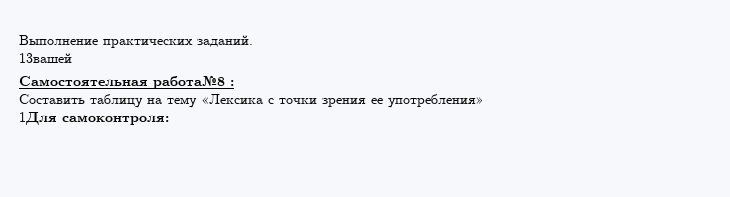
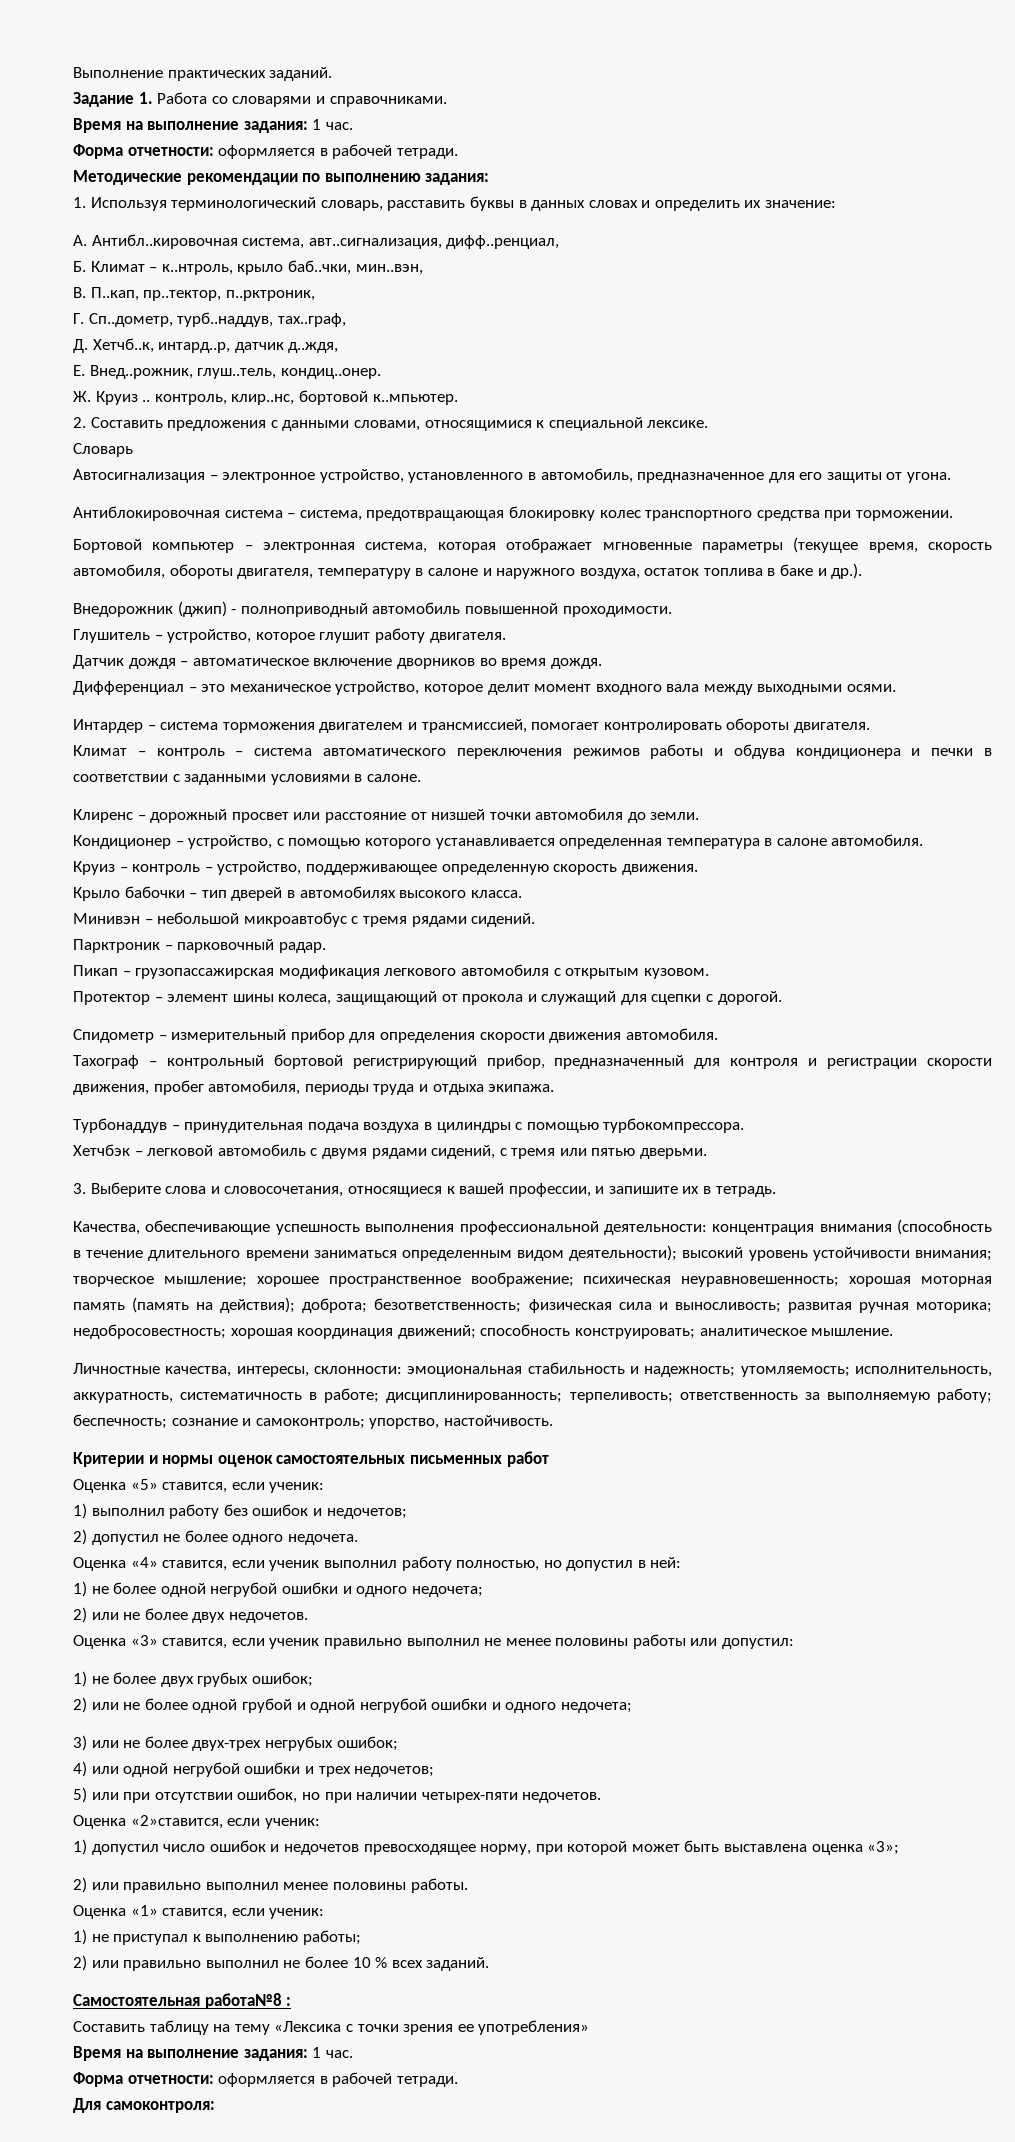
[19,53,72,63] 13вашей -> [73,92,447,107] [73,118,353,133] [73,144,458,159] [73,170,490,185] [73,196,837,211] [73,234,560,249] [73,260,423,275] [73,287,315,301] [73,312,346,327] [73,338,339,353] [73,365,381,379] [73,390,458,405] [73,417,709,431] [73,443,133,457] [73,468,952,483] [73,506,953,521] [73,537,993,553] [73,563,863,579] [73,601,672,617] [73,628,506,643] [73,655,602,669] [73,681,897,695] [73,718,870,733] [73,744,993,759] [73,774,421,785] [73,808,700,823] [73,834,924,849] [73,861,698,875] [73,886,522,901] [73,912,536,927] [73,939,326,953] [73,964,709,979] [73,991,782,1005] [73,1028,718,1043] [73,1054,992,1069] [73,1080,555,1095] [73,1118,745,1133] [73,1144,708,1159] [73,1182,776,1197] [73,1219,992,1235] [73,1245,992,1261] [73,1272,992,1287] [73,1297,993,1313] [73,1324,894,1339] [73,1362,992,1377] [73,1388,992,1403] [73,1414,553,1429] [73,1451,549,1467] [73,1479,325,1493] [73,1503,407,1519] [73,1529,358,1545] [73,1556,682,1571] [73,1581,483,1597] [73,1607,308,1623] [73,1634,795,1649] [73,1671,313,1687] [73,1697,633,1713] [73,1735,398,1751] [73,1761,435,1777] [73,1787,602,1803] [73,1815,320,1829] [73,1839,900,1855] [73,1877,468,1893] [73,1905,325,1919] [73,1929,361,1945] [73,1955,490,1971] Задание 1. Работа со словарями и справочниками. // Время на выполнение задания: 1 час. // Форма отчетности: оформляется в рабочей тетради. // Методические рекомендации по выполнению задания: // 1. Используя терминологический словарь, расставить буквы в данных словах и определить их значение: // А. Антибл..кировочная система, авт..сигнализация, дифф..ренциал, // Б. Климат – к..нтроль, крыло баб..чки, мин..вэн, // В. П..кап, пр..тектор, п..рктроник, // Г. Сп..дометр, турб..наддув, тах..граф, // Д. Хетчб..к, интард..р, датчик д..ждя, // Е. Внед..рожник, глуш..тель, кондиц..онер. // Ж. Круиз .. контроль, клир..нс, бортовой к..мпьютер. // 2. Составить предложения с данными словами, относящимися к специальной лексике. // Словарь // Автосигнализация – электронное устройство, установленного в автомобиль, предназначенное для его защиты от угона. // Антиблокировочная система – система, предотвращающая блокировку колес транспортного средства при торможении. // Бортовой компьютер – электронная система, которая отображает мгновенные параметры (текущее время, скорость автомобиля, обороты двигателя, температуру в салоне и наружного воздуха, остаток топлива в баке и др.). // Внедорожник (джип) - полноприводный автомобиль повышенной проходимости. // Глушитель – устройство, которое глушит работу двигателя. // Датчик дождя – автоматическое включение дворников во время дождя. // Дифференциал – это механическое устройство, которое делит момент входного вала между выходными осями. // Интардер – система торможения двигателем и трансмиссией, помогает контролировать обороты двигателя. // Климат – контроль – система автоматического переключения режимов работы и обдува кондиционера и печки в соответствии с заданными условиями в салоне. // Клиренс – дорожный просвет или расстояние от низшей точки автомобиля до земли. // Кондиционер – устройство, с помощью которого устанавливается определенная температура в салоне автомобиля. // Круиз – контроль – устройство, поддерживающее определенную скорость движения. // Крыло бабочки – тип дверей в автомобилях высокого класса. // Минивэн – небольшой микроавтобус с тремя рядами сидений. // Парктроник – парковочный радар. // Пикап – грузопассажирская модификация легкового автомобиля с открытым кузовом. // Протектор – элемент шины колеса, защищающий от прокола и служащий для сцепки с дорогой. // Спидометр – измерительный прибор для определения скорости движения автомобиля. // Тахограф – контрольный бортовой регистрирующий прибор, предназначенный для контроля и регистрации скорости движения, пробег автомобиля, периоды труда и отдыха экипажа. // Турбонаддув – принудительная подача воздуха в цилиндры с помощью турбокомпрессора. // Хетчбэк – легковой автомобиль с двумя рядами сидений, с тремя или пятью дверьми. // 3. Выберите слова и словосочетания, относящиеся к вашей профессии, и запишите их в тетрадь. // Качества, обеспечивающие успешность выполнения профессиональной деятельности: концентрация внимания (способность в течение длительного времени заниматься определенным видом деятельности); высокий уровень устойчивости внимания; творческое мышление; хорошее пространственное воображение; психическая неуравновешенность; хорошая моторная память (память на действия); доброта; безответственность; физическая сила и выносливость; развитая ручная моторика; недобросовестность; хорошая координация движений; способность конструировать; аналитическое мышление. // Личностные качества, интересы, склонности: эмоциональная стабильность и надежность; утомляемость; исполнительность, аккуратность, систематичность в работе; дисциплинированность; терпеливость; ответственность за выполняемую работу; беспечность; сознание и самоконтроль; упорство, настойчивость. // Критерии и нормы оценок самостоятельных письменных работ // Оценка «5» ставится, если ученик: // 1) выполнил работу без ошибок и недочетов; // 2) допустил не более одного недочета. // Оценка «4» ставится, если ученик выполнил работу полностью, но допустил в ней: // 1) не более одной негрубой ошибки и одного недочета; // 2) или не более двух недочетов. // Оценка «3» ставится, если ученик правильно выполнил не менее половины работы или допустил: // 1) не более двух грубых ошибок; // 2) или не более одной грубой и одной негрубой ошибки и одного недочета; // 3) или не более двух-трех негрубых ошибок; // 4) или одной негрубой ошибки и трех недочетов; // 5) или при отсутствии ошибок, но при наличии четырех-пяти недочетов. // Оценка «2»ставится, если ученик: // 1) допустил число ошибок и недочетов превосходящее норму, при которой может быть выставлена оценка «3»; // 2) или правильно выполнил менее половины работы. // Оценка «1» ставится, если ученик: // 1) не приступал к выполнению работы; // 2) или правильно выполнил не более 10 % всех заданий.
[19,112,57,125] 1Для -> [73,2046,353,2061] [73,2072,458,2087] [73,2098,101,2113] Время на выполнение задания: 1 час. // Форма отчетности: оформляется в рабочей тетради. // Для

